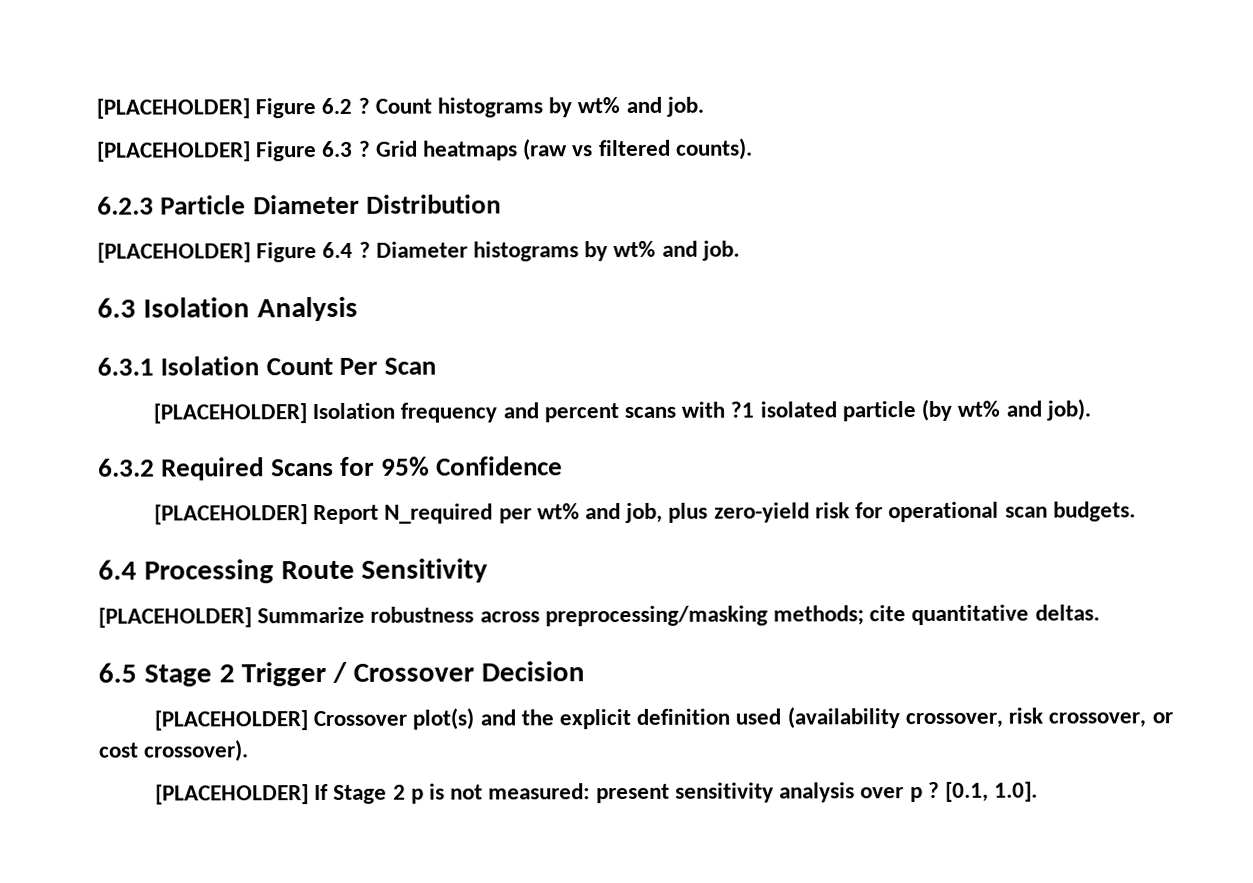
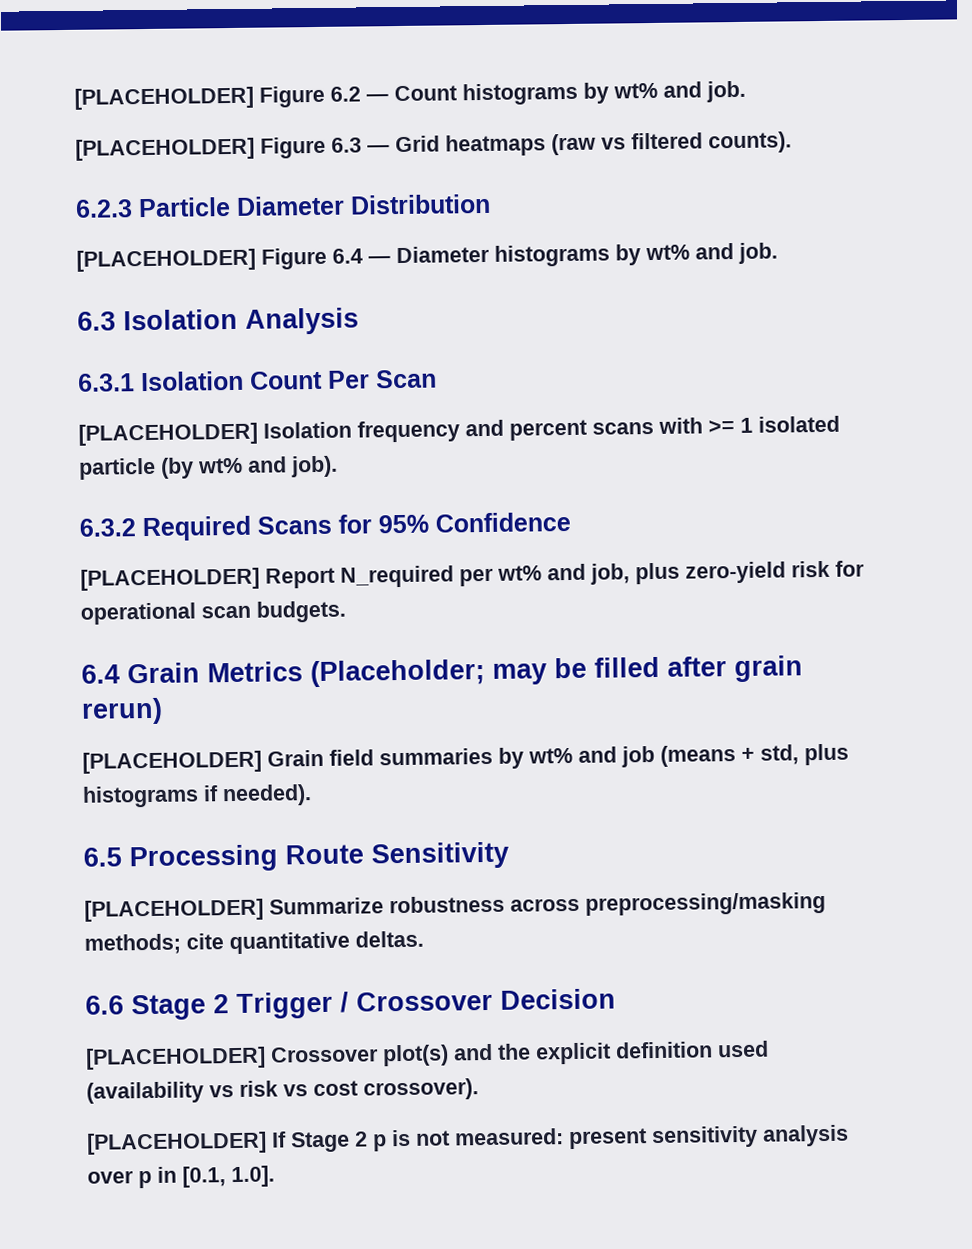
[357,97,370,114] ? -> [366,93,389,102] —
[358,140,371,157] ? -> [367,144,390,153] —
[358,241,371,258] ? -> [368,255,391,264] —
[730,401,755,418] ?1 -> [708,417,753,434] >= 1
(137, 569) none -> [127,655,803,688] [81,697,163,725] [82,743,849,774] [82,784,312,808] [83,847,122,867] Grain Metrics (Placeholder; may be filled after grain rerun) // [PLACEHOLDER] Grain field summaries by wt% and job (means + std, plus histograms if needed). // 6.5
[98,662,137,683] 6.5 -> [85,995,124,1015] 6.6
[904,707,1173,729] crossover, risk crossover, or -> [209,1080,308,1098] vs risk vs
[927,781,940,799] ? -> [157,1166,177,1183] in

